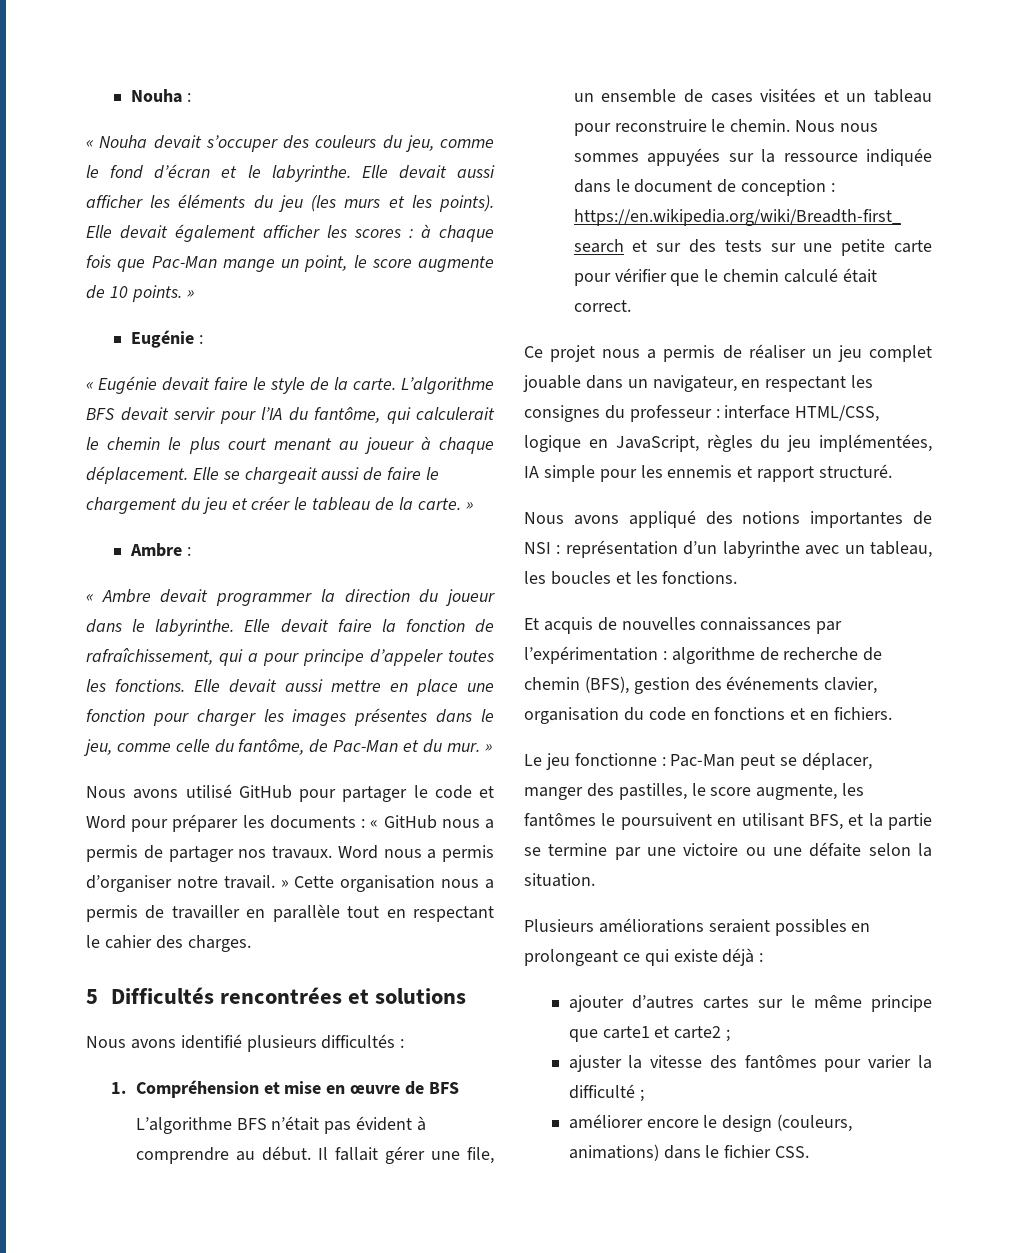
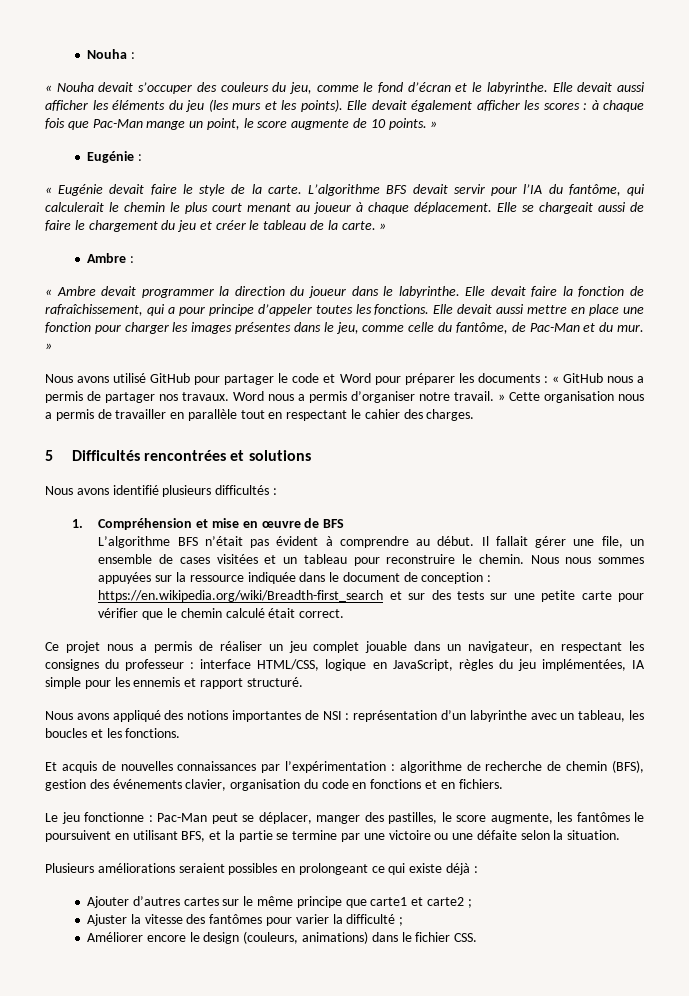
[568,995,624,1012] ajouter -> [87,896,130,908] Ajouter
[568,1055,622,1072] ajuster -> [87,914,128,926] Ajuster
[568,1114,643,1129] améliorer -> [87,932,144,942] Améliorer

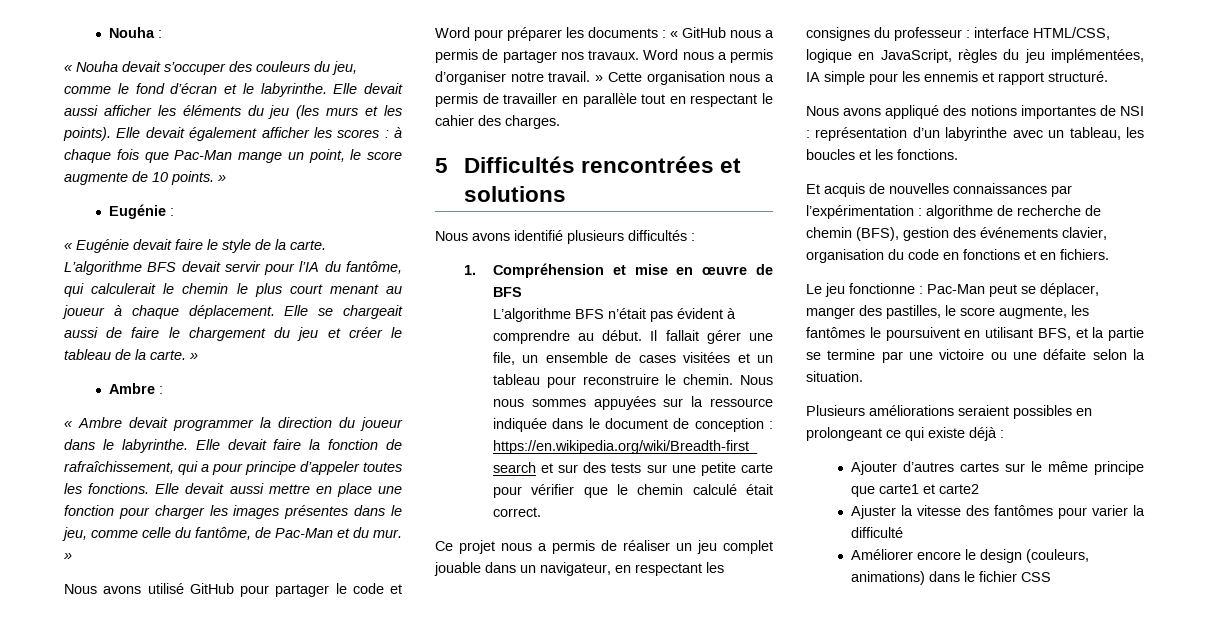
[467,899,472,908] ; -> (979, 489) none
[399,917,404,926] ; -> (903, 532) none
[454,933,478,942] CSS. -> [1020,572,1051,582] CSS

